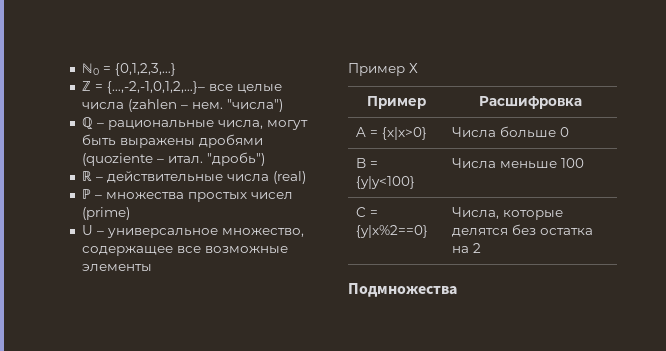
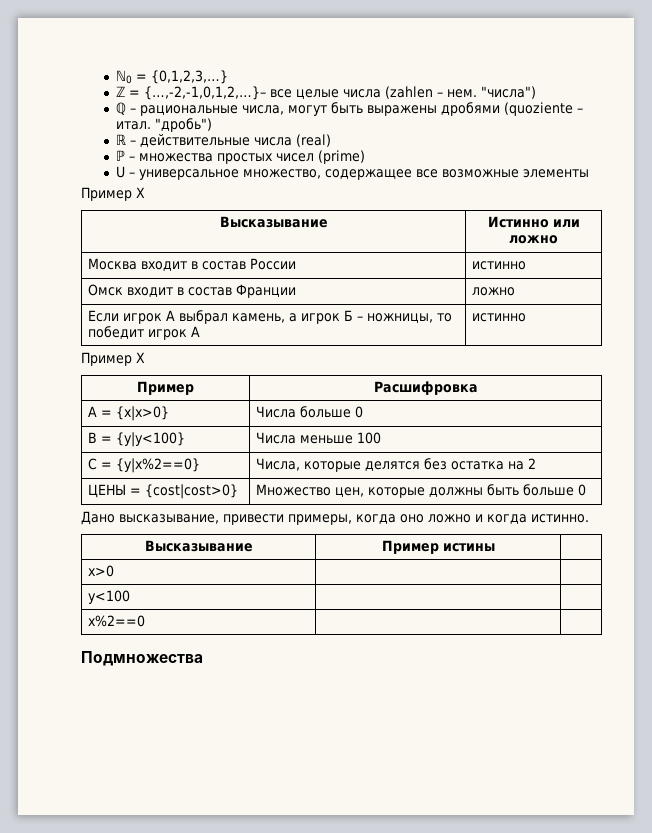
(418, 68) none -> [219,216,328,228] [487,216,580,228] [509,235,558,244] [88,258,297,271] [472,261,527,270] [88,284,297,298] [472,287,516,296] [88,310,453,324] [88,326,201,340] [472,313,527,322] [81,352,145,366] // Высказывание | Истинно или ложно // Москва входит в состав России | истинно // Омск входит в состав Франции | ложно // Если игрок А выбрал камень, а игрок Б – ножницы, то победит игрок А | истинно // Пример Х
(481, 248) none -> [88,484,239,499] [256,484,587,498] [81,511,589,525] [144,540,253,552] [381,540,495,554] [88,565,115,577] [88,590,131,604] [88,615,146,627] // ЦЕНЫ = {cost|cost>0} | Множество цен, которые должны быть больше 0 // Дано высказывание, привести примеры, когда оно ложно и когда истинно. // Высказывание | Пример истины | // x>0 | | // y<100 | | // x%2==0 | |

